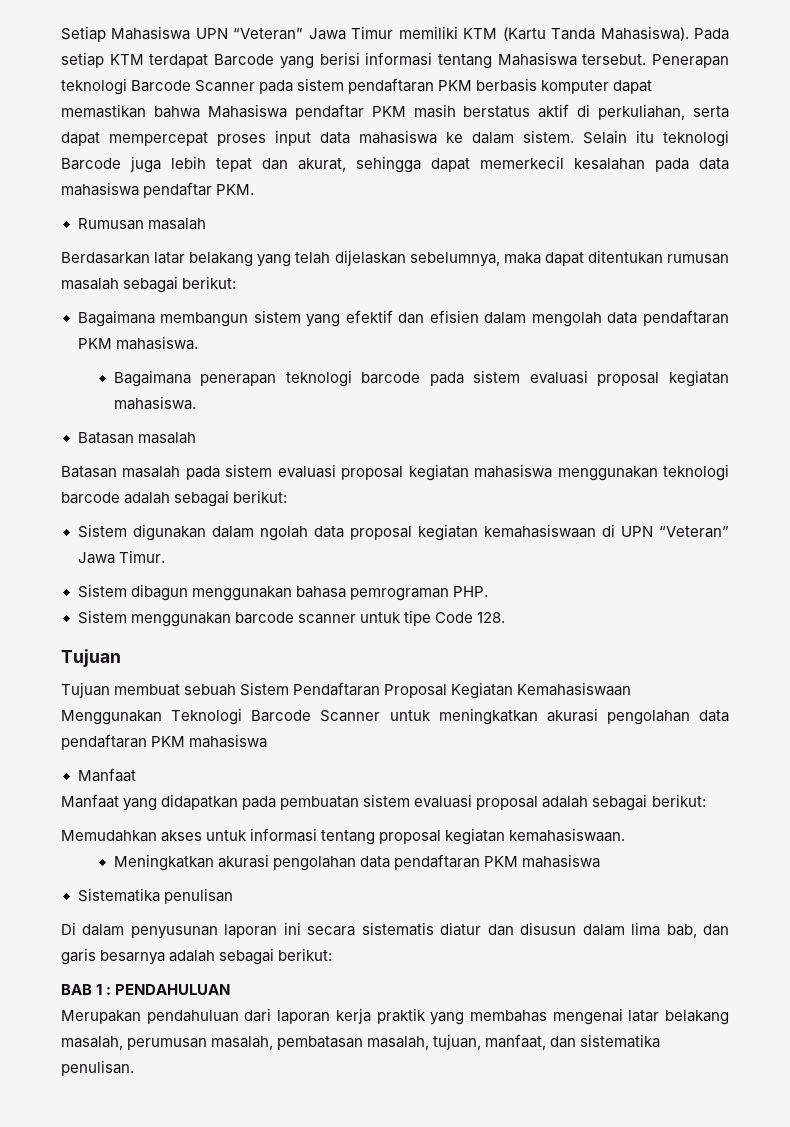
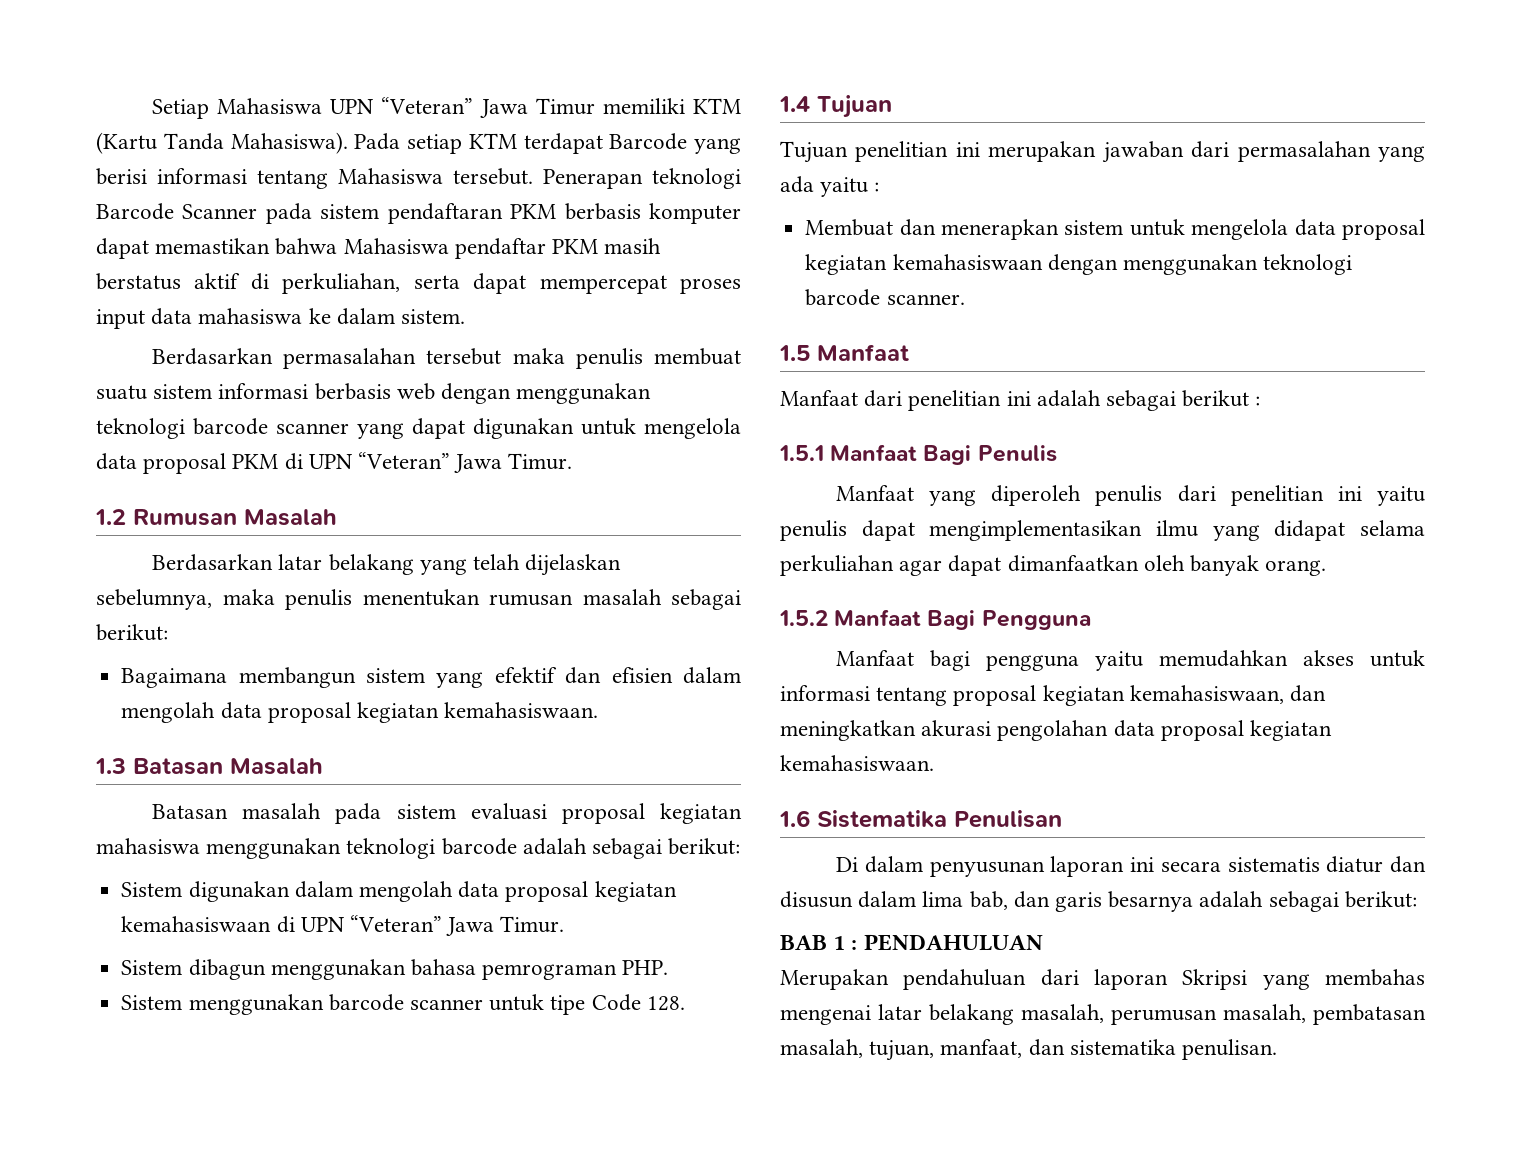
[583,130,729,147] [61,156,729,173] [61,182,255,198] [77,218,206,230] Selain itu teknologi Barcode juga lebih tepat dan akurat, sehingga dapat memerkecil kesalahan pada data mahasiswa pendaftar PKM. // Rumusan masalah -> [152,348,741,369] [96,383,652,404] [96,418,741,439] [96,452,573,474] [95,509,336,526] // Berdasarkan permasalahan tersebut maka penulis membuat suatu sistem informasi berbasis web dengan menggunakan teknologi barcode scanner yang dapat digunakan untuk mengelola data proposal PKM di UPN “Veteran” Jawa Timur. // 1.2 Rumusan Masalah
[544,250,663,266] dapat ditentukan -> [285,589,480,610] penulis menentukan
[643,310,729,326] [77,336,198,350] [113,370,729,387] [113,396,196,410] [77,432,196,444] pendaftaran PKM mahasiswa. // Bagaimana penerapan teknologi barcode pada sistem evaluasi proposal kegiatan mahasiswa. // Batasan masalah -> [267,702,599,723] [95,758,322,775] proposal kegiatan kemahasiswaan. // 1.3 Batasan Masalah
[259,526,308,541] ngolah -> [358,881,453,902] mengolah
(505, 617) none -> [779,96,810,112] 1.4
[114,682,632,699] [61,708,729,725] [61,734,268,750] [77,768,136,782] [61,794,706,811] [61,830,157,842] membuat sebuah Sistem Pendaftaran Proposal Kegiatan Kemahasiswaan Menggunakan Teknologi Barcode Scanner untuk meningkatkan akurasi pengolahan data pendaftaran PKM mahasiswa // Manfaat // Manfaat yang didapatkan pada pembuatan sistem evaluasi proposal adalah sebagai berikut: // Memudahkan -> [855,141,1425,163] [780,176,880,197] [805,219,1425,240] [805,254,1353,275] [805,289,965,306] [779,344,909,361] [780,390,1261,411] [779,444,1057,465] [836,485,1425,506] [780,520,1425,541] [780,555,1327,576] [779,609,1091,630] [836,650,1289,671] penelitian ini merupakan jawaban dari permasalahan yang ada yaitu : // Membuat dan menerapkan sistem untuk mengelola data proposal kegiatan kemahasiswaan dengan menggunakan teknologi barcode scanner. // 1.5 Manfaat // Manfaat dari penelitian ini adalah sebagai berikut : // 1.5.1 Manfaat Bagi Penulis // Manfaat yang diperoleh penulis dari penelitian ini yaitu penulis dapat mengimplementasikan ilmu yang didapat selama perkuliahan agar dapat dimanfaatkan oleh banyak orang. // 1.5.2 Manfaat Bagi Pengguna // Manfaat bagi pengguna yaitu memudahkan
[509,828,626,842] [113,854,600,871] [77,888,233,904] kemahasiswaan. // Meningkatkan akurasi pengolahan data pendaftaran PKM mahasiswa // Sistematika penulisan -> [1129,685,1327,704] [780,720,1333,741] [780,755,934,771] [779,810,1062,828] kemahasiswaan, dan meningkatkan akurasi pengolahan data proposal kegiatan kemahasiswaan. // 1.6 Sistematika Penulisan
[335,1008,426,1024] kerja praktik -> [1182,969,1248,990] Skripsi

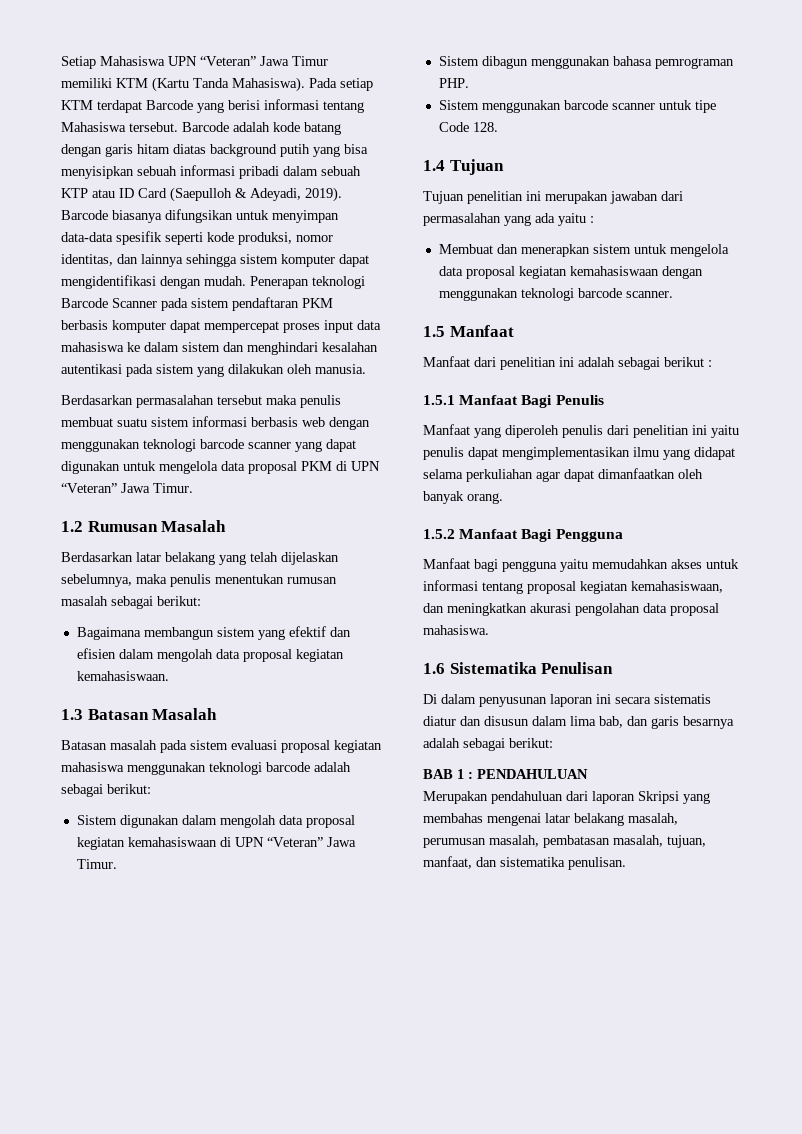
(533, 176) none -> [182,122,341,135] [61,144,368,157] [61,165,361,179] [61,187,342,202] [61,209,339,223] [61,231,333,245] [61,254,369,267] [61,275,246,289] Barcode adalah kode batang dengan garis hitam diatas background putih yang bisa menyisipkan sebuah informasi pribadi dalam sebuah KTP atau ID Card (Saepulloh & Adeyadi, 2019). Barcode biasanya difungsikan untuk menyimpan data-data spesifik seperti kode produksi, nomor identitas, dan lainnya sehingga sistem komputer dapat mengidentifikasi dengan mudah.
[155,238,662,259] [96,273,527,294] memastikan bahwa Mahasiswa pendaftar PKM masih berstatus aktif di perkuliahan, serta dapat -> (200, 326) none
[401,309,466,324] sistem. -> [182,342,378,355] [61,364,366,377] sistem dan menghindari kesalahan autentikasi pada sistem yang dilakukan oleh manusia.
[1250,720,1333,741] [780,755,934,771] kegiatan kemahasiswaan. -> [423,625,489,635] mahasiswa.

